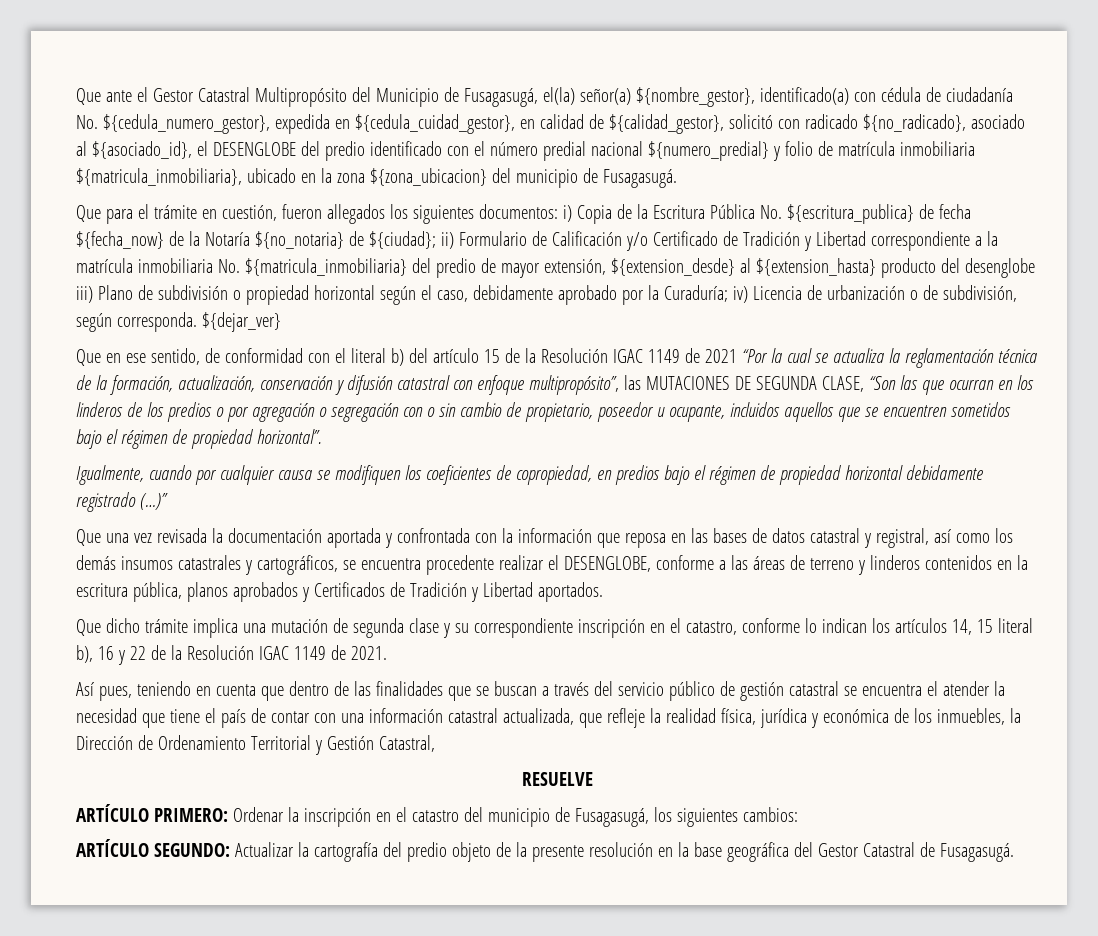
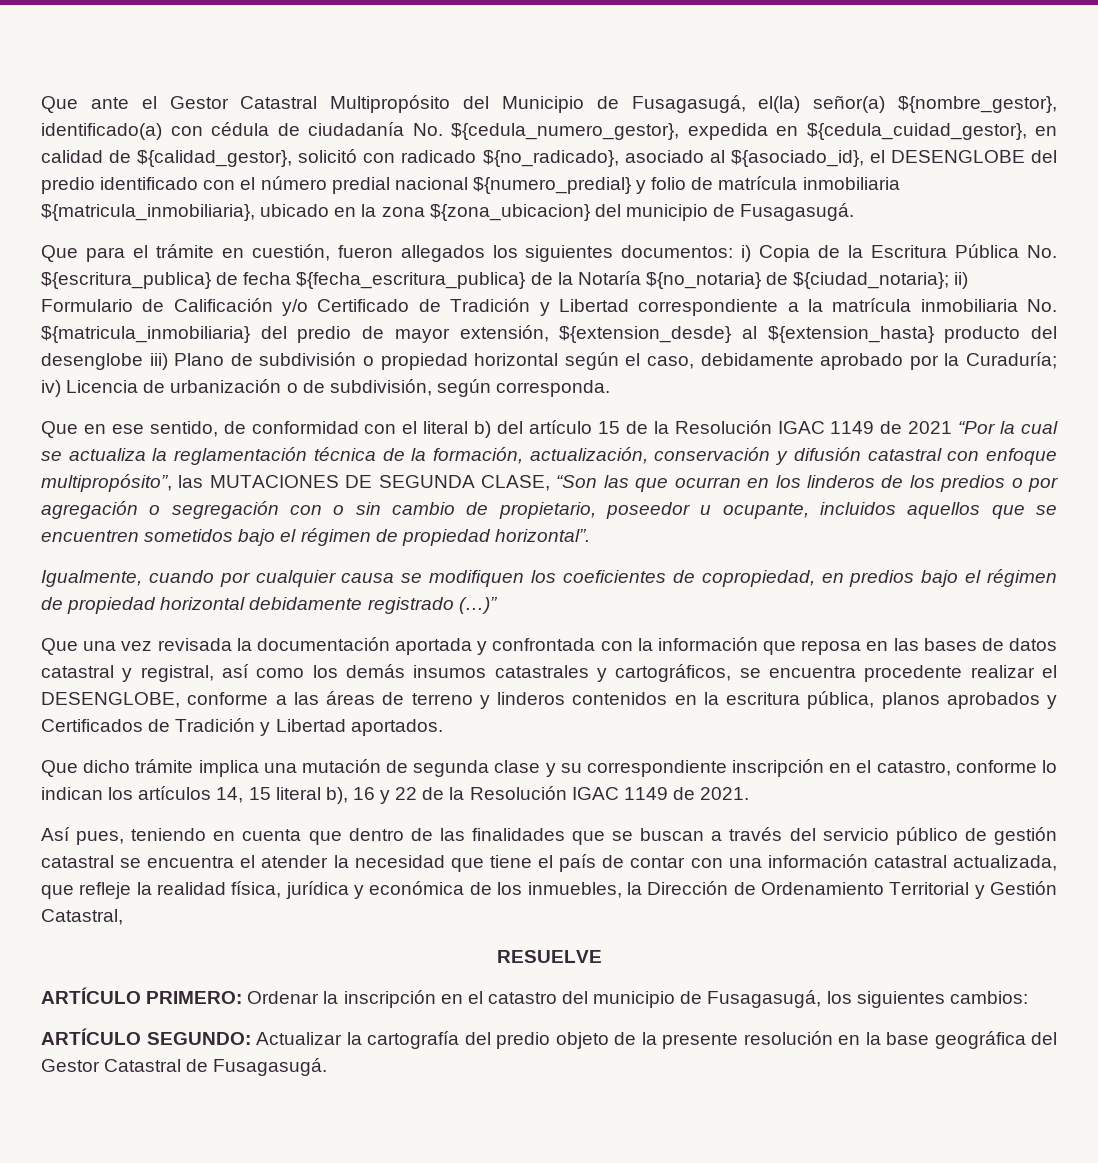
[76,231,164,249] ${fecha_now} -> [296,272,526,289] ${fecha_escritura_publica}
[368,231,436,249] ${ciudad}; -> [793,272,950,289] ${ciudad_notaria};
[201,312,281,332] ${dejar_ver} -> (611, 388) none

